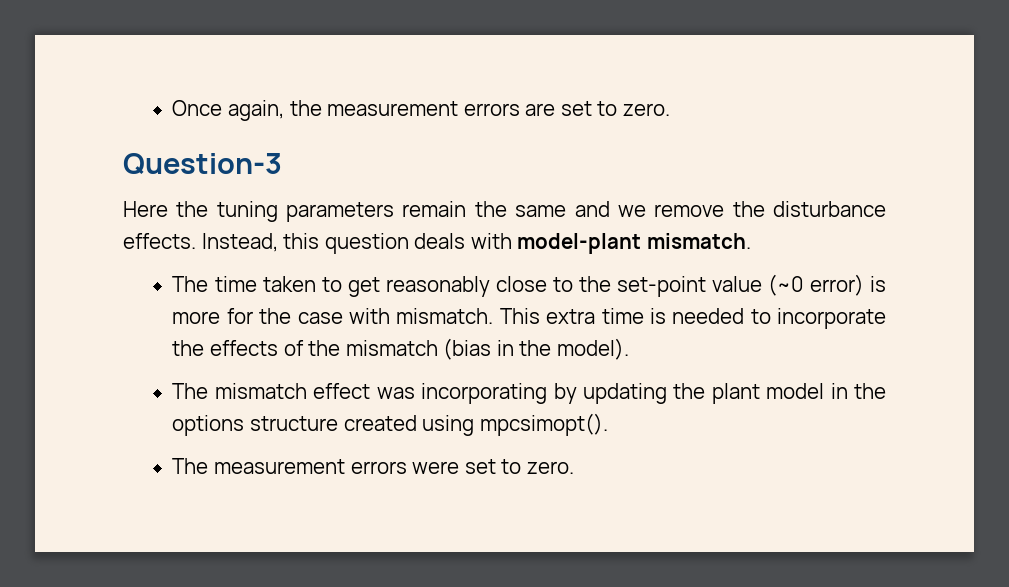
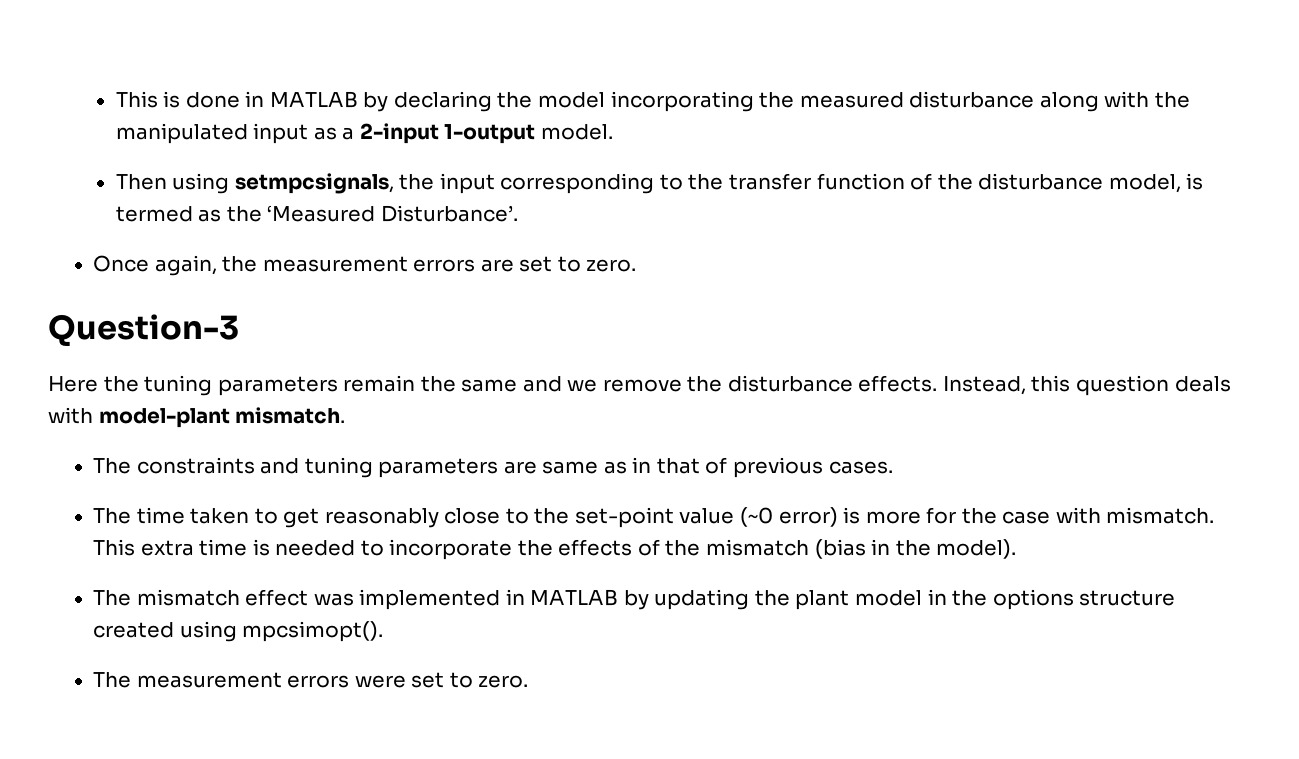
(172, 108) none -> [115,91,1190,112] [115,123,613,144] [115,173,1204,194] [115,205,518,222] This is done in MATLAB by declaring the model incorporating the measured disturbance along with the manipulated input as a 2-input 1-output model. // Then using setmpcsignals, the input corresponding to the transfer function of the disturbance model, is termed as the ‘Measured Disturbance’. //
(751, 241) none -> [93,457,893,478] // The constraints and tuning parameters are same as in that of previous cases.
[421,383,548,404] incorporating -> [359,589,619,610] implemented in MATLAB

